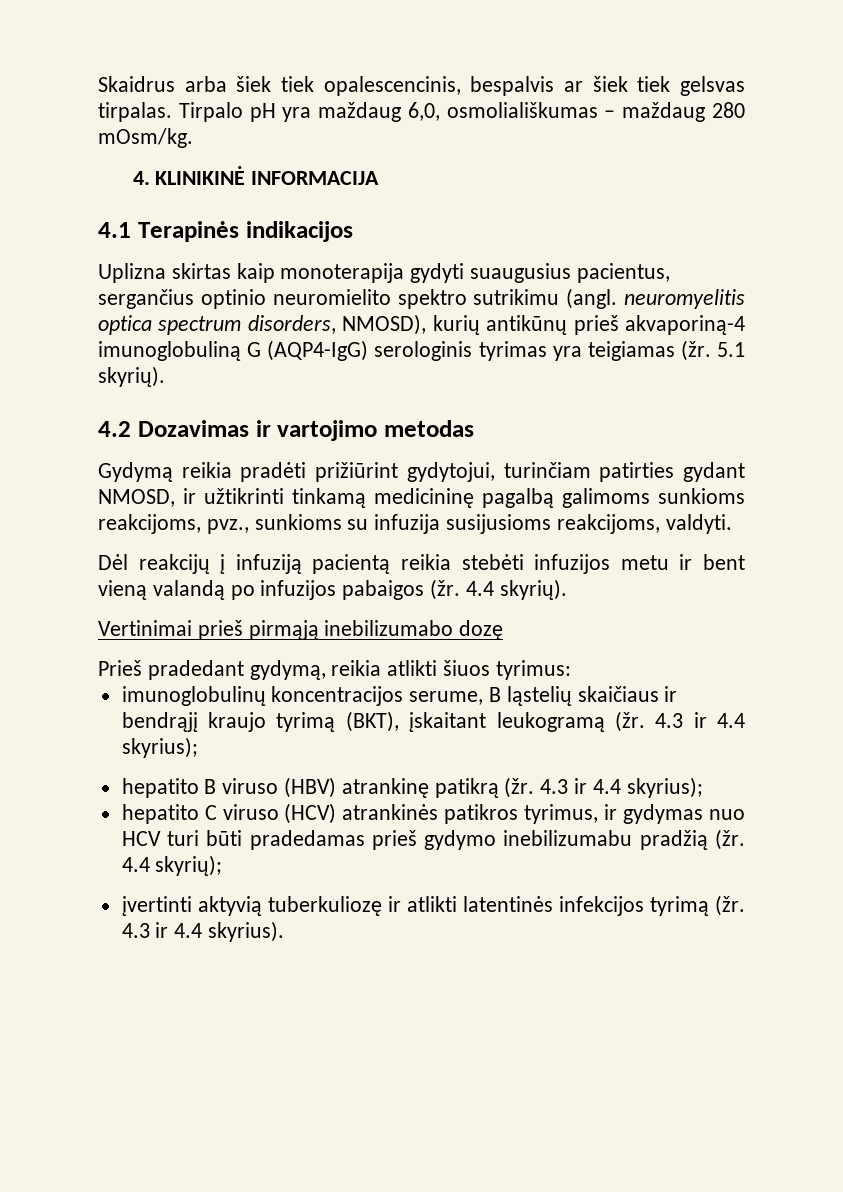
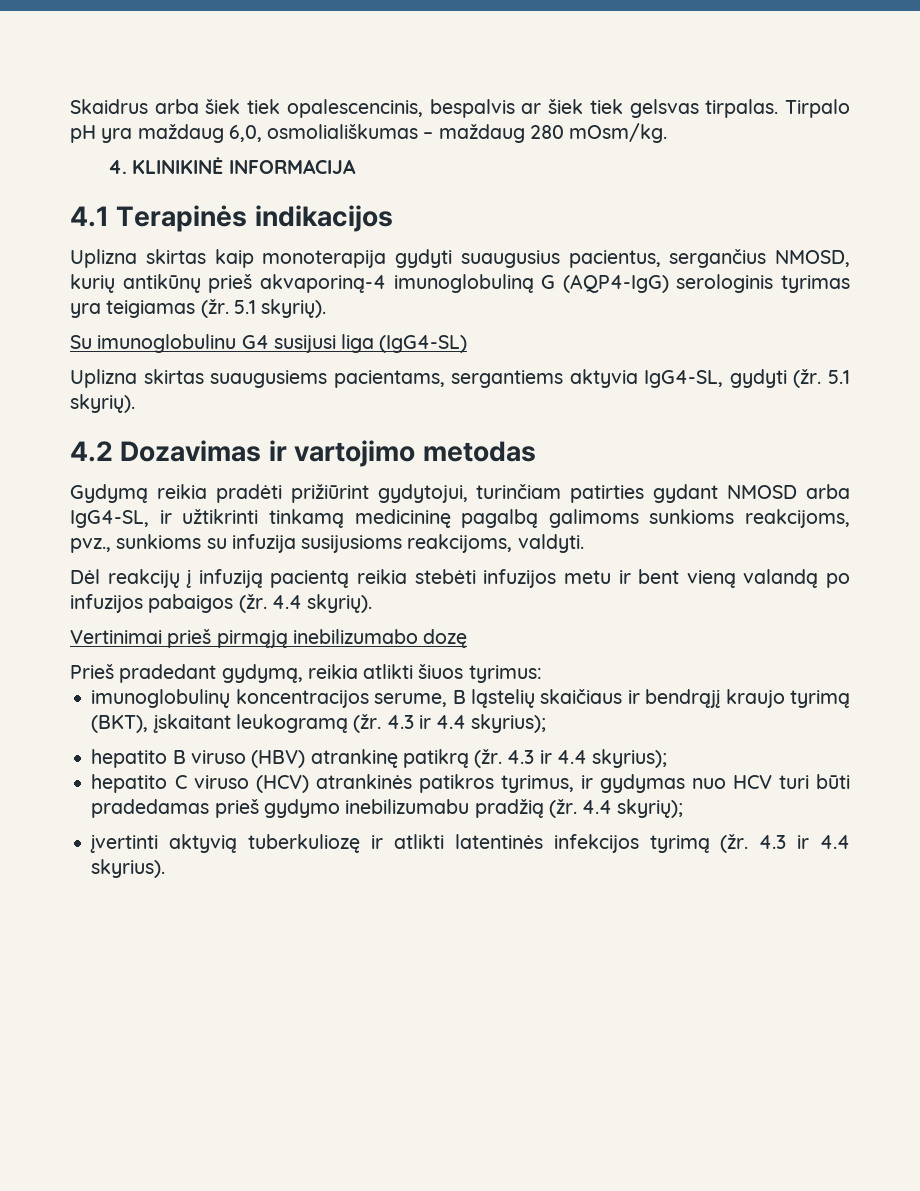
[200,288,745,309] [98,314,427,335] optinio neuromielito spektro sutrikimu (angl. neuromyelitis optica spectrum disorders, NMOSD), -> [775,250,850,267] NMOSD,
(165, 376) none -> [70,334,468,353] [70,369,850,388] [70,394,135,413] // Su imunoglobulinu G4 susijusi liga (IgG4-SL) // Uplizna skirtas suaugusiems pacientams, sergantiems aktyvia IgG4-SL, gydyti (žr. 5.1 skyrių).
[98,489,175,507] NMOSD, -> [727,484,851,499] [70,510,149,528] NMOSD arba IgG4-SL,

